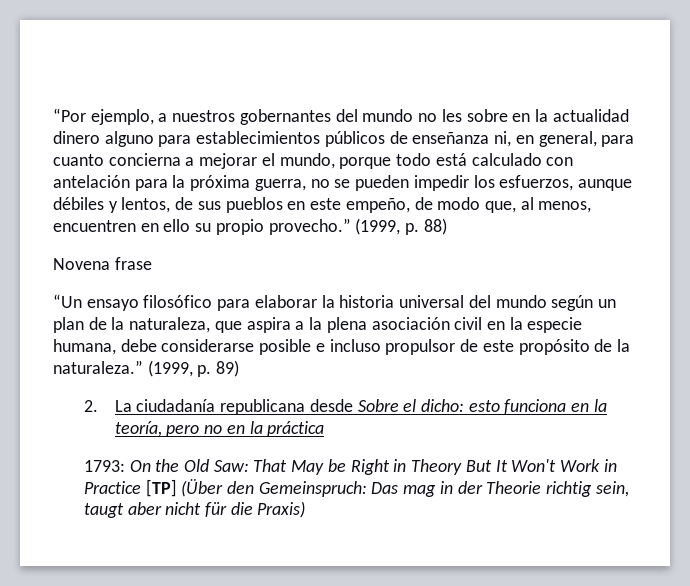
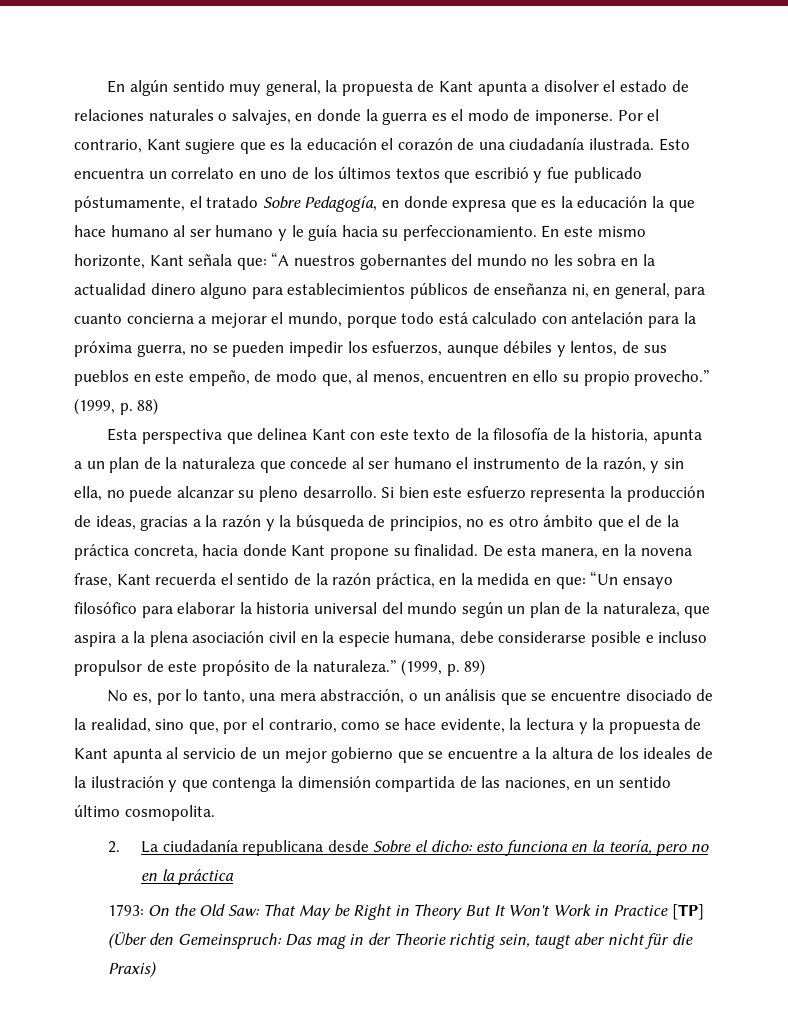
[53,108,168,125] “Por ejemplo, a -> [107,79,689,96] [74,109,660,125] [74,137,690,154] [74,166,642,183] [74,195,695,212] [74,224,646,241] [74,252,290,270] En algún sentido muy general, la propuesta de Kant apunta a disolver el estado de relaciones naturales o salvajes, en donde la guerra es el modo de imponerse. Por el contrario, Kant sugiere que es la educación el corazón de una ciudadanía ilustrada. Esto encuentra un correlato en uno de los últimos textos que escribió y fue publicado póstumamente, el tratado Sobre Pedagogía, en donde expresa que es la educación la que hace humano al ser humano y le guía hacia su perfeccionamiento. En este mismo horizonte, Kant señala que: “A
[466,109,508,122] sobre -> [577,254,617,266] sobra
[53,257,152,270] Novena frase // -> [107,427,702,444] [74,457,685,473] [74,486,705,502] [74,514,679,531] [74,544,692,560] [74,573,586,589] Esta perspectiva que delinea Kant con este texto de la filosofía de la historia, apunta a un plan de la naturaleza que concede al ser humano el instrumento de la razón, y sin ella, no puede alcanzar su pleno desarrollo. Si bien este esfuerzo representa la producción de ideas, gracias a la razón y la búsqueda de principios, no es otro ámbito que el de la práctica concreta, hacia donde Kant propone su finalidad. De esta manera, en la novena frase, Kant recuerda el sentido de la razón práctica, en la medida en que:
(240, 368) none -> [107,689,714,705] [74,718,702,734] [74,747,714,763] [74,776,671,792] [74,804,215,821] // No es, por lo tanto, una mera abstracción, o un análisis que se encuentre disociado de la realidad, sino que, por el contrario, como se hace evidente, la lectura y la propuesta de Kant apunta al servicio de un mejor gobierno que se encuentre a la altura de los ideales de la ilustración y que contenga la dimensión compartida de las naciones, en un sentido último cosmopolita.

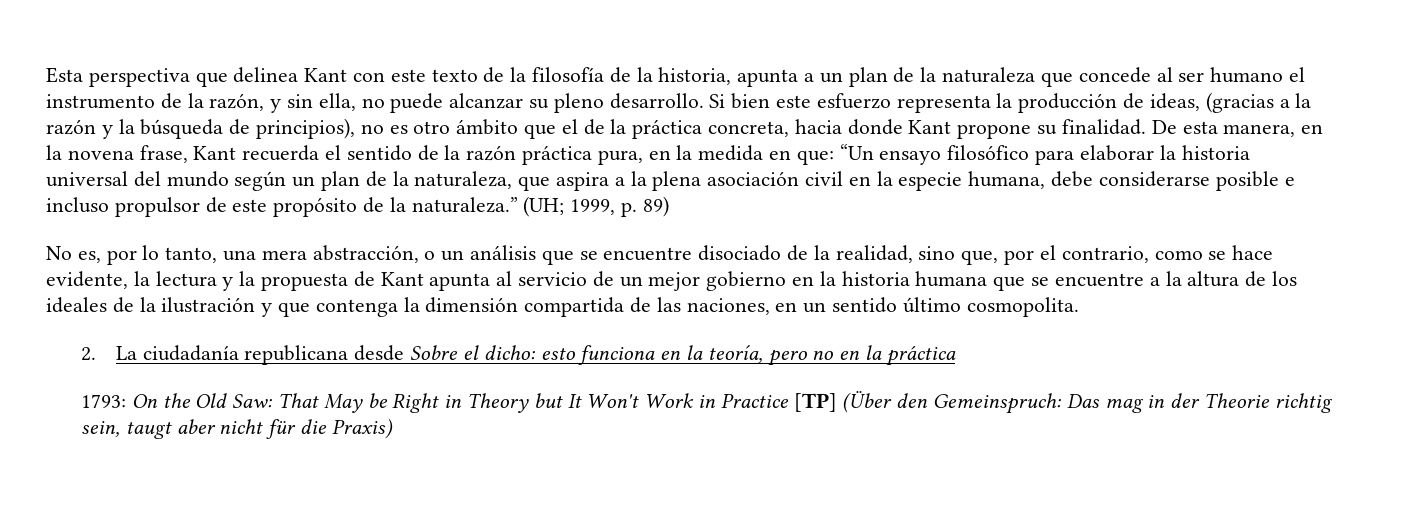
[107,79,689,96] [74,109,660,125] [74,137,690,154] [74,166,642,183] [74,195,695,212] [74,224,646,241] [74,252,655,270] [74,282,706,299] [74,312,696,328] [74,341,667,357] [74,370,711,386] [74,398,159,415] En algún sentido muy general, la propuesta de Kant apunta a disolver el estado de relaciones naturales o salvajes, en donde la guerra es el modo de imponerse. Por el contrario, Kant sugiere que es la educación el corazón de una ciudadanía ilustrada. Esto encuentra un correlato en uno de los últimos textos que escribió y fue publicado póstumamente, el tratado Sobre Pedagogía, en donde expresa que es la educación la que hace humano al ser humano y le guía hacia su perfeccionamiento. En este mismo horizonte, Kant señala que: “A nuestros gobernantes del mundo no les sobra en la actualidad dinero alguno para establecimientos públicos de enseñanza ni, en general, para cuanto concierna a mejorar el mundo, porque todo está calculado con antelación para la próxima guerra, no se pueden impedir los esfuerzos, aunque débiles y lentos, de sus pueblos en este empeño, de modo que, al menos, encuentren en ello su propio provecho.” (1999, p. 88) // -> (46, 75) none
[140,516,189,531] gracias -> [1205,92,1274,113] (gracias
[389,516,462,531] principios, -> [256,118,356,139] principios),
[375,573,435,589] práctica, -> [522,145,643,165] práctica pura,
[401,659,443,676] (1999, -> [523,196,616,217] (UH; 1999,
(394, 755) none -> [792,271,988,287] en la historia humana
[465,905,492,916] But -> [533,393,563,408] but

